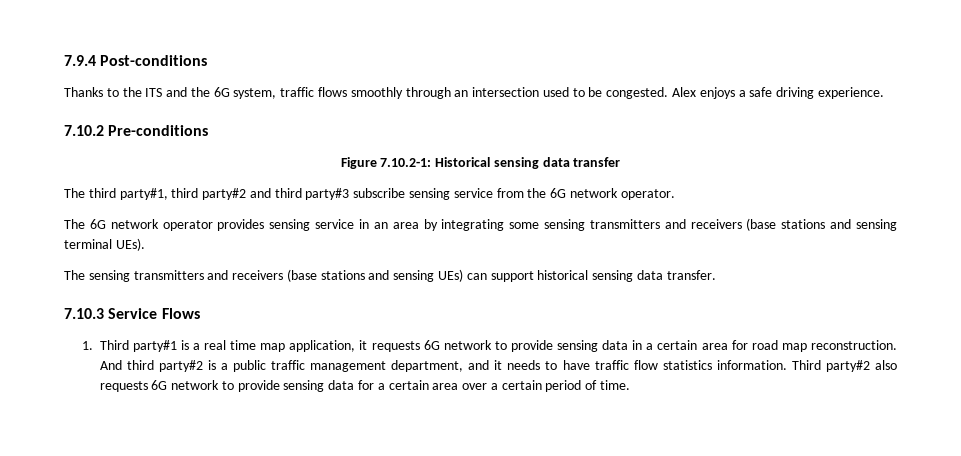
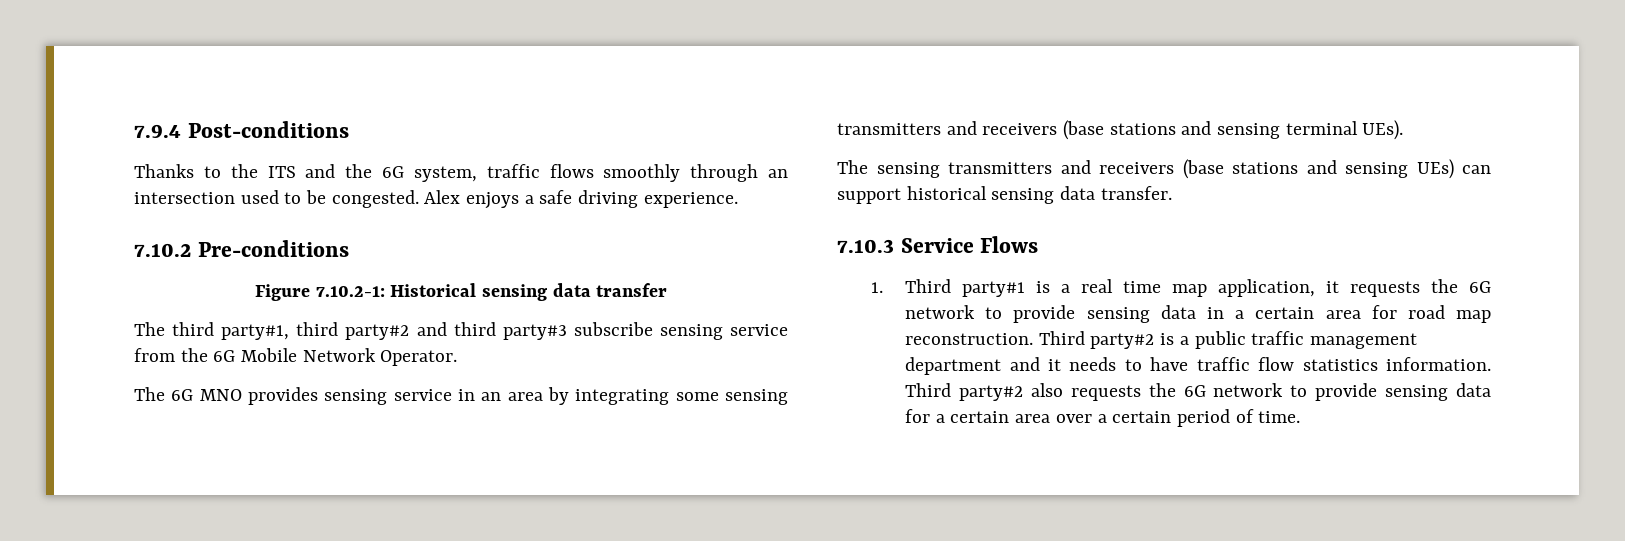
[569,188,675,200] network operator. -> [241,348,458,366] Mobile Network Operator.
[110,219,213,231] network operator -> [199,389,242,401] MNO
(420, 346) none -> [1431,279,1459,293] the
[99,360,154,370] And third -> [1038,331,1085,345] Third
[391,360,464,372] department, -> [905,357,1002,375] department
(148, 386) none -> [1148,383,1176,397] the

